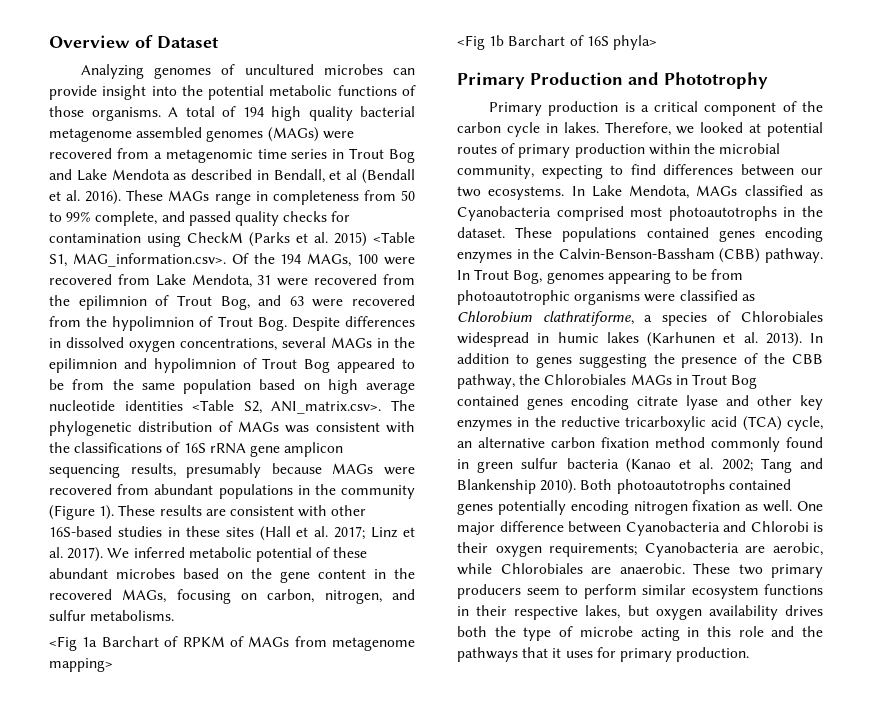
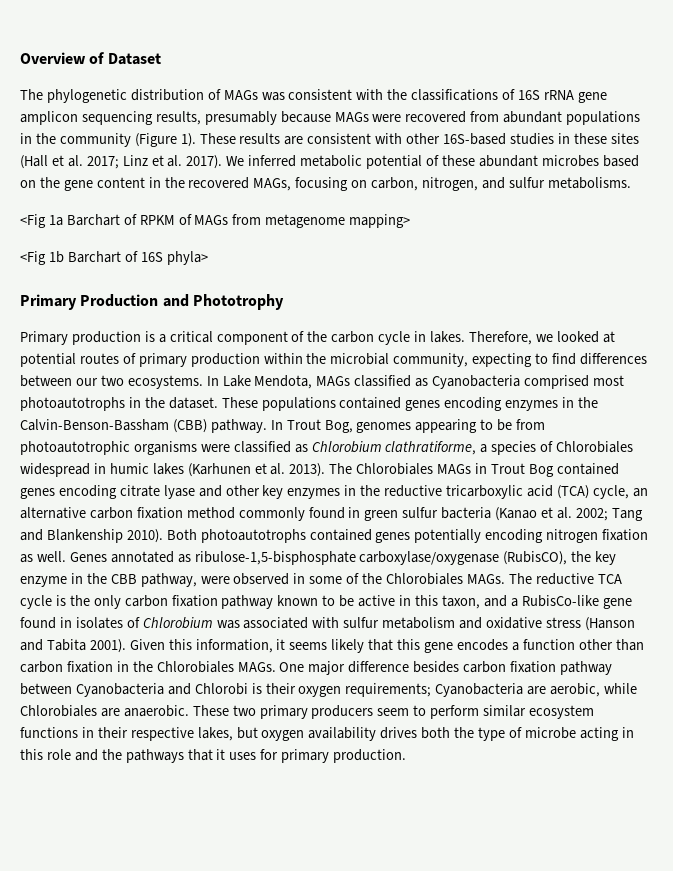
[81,64,416,79] [49,85,416,100] [49,106,415,121] [49,127,354,142] [49,148,415,163] [49,169,415,184] [49,190,415,205] [49,211,351,226] [49,232,415,247] [49,253,415,267] [49,274,415,288] [49,295,415,310] [49,316,415,331] [49,337,415,352] [49,358,415,373] [49,379,415,394] [49,400,382,414] Analyzing genomes of uncultured microbes can provide insight into the potential metabolic functions of those organisms. A total of 194 high quality bacterial metagenome assembled genomes (MAGs) were recovered from a metagenomic time series in Trout Bog and Lake Mendota as described in Bendall, et al (Bendall et al. 2016). These MAGs range in completeness from 50 to 99% complete, and passed quality checks for contamination using CheckM (Parks et al. 2015) <Table S1, MAG_information.csv>. Of the 194 MAGs, 100 were recovered from Lake Mendota, 31 were recovered from the epilimnion of Trout Bog, and 63 were recovered from the hypolimnion of Trout Bog. Despite differences in dissolved oxygen concentrations, several MAGs in the epilimnion and hypolimnion of Trout Bog appeared to be from the same population based on high average nucleotide identities <Table S2, ANI_matrix.csv>. -> (161, 59) none
[810,333,823,343] [457,353,823,368] [457,374,541,389] In addition to genes suggesting the presence of the CBB pathway, the -> [329,463,353,474] The
[797,501,823,511] [457,521,564,535] One major difference -> [69,551,617,565] [20,573,622,587] [20,595,632,609] [20,617,635,631] [20,639,644,653] [20,661,612,675] Genes annotated as ribulose-1,5-bisphosphate carboxylase/oxygenase (RubisCO), the key enzyme in the CBB pathway, were observed in some of the Chlorobiales MAGs. The reductive TCA cycle is the only carbon fixation pathway known to be active in this taxon, and a RubisCo-like gene found in isolates of Chlorobium was associated with sulfur metabolism and oxidative stress (Hanson and Tabita 2001). Given this information, it seems likely that this gene encodes a function other than carbon fixation in the Chlorobiales MAGs. One major difference besides carbon fixation pathway

